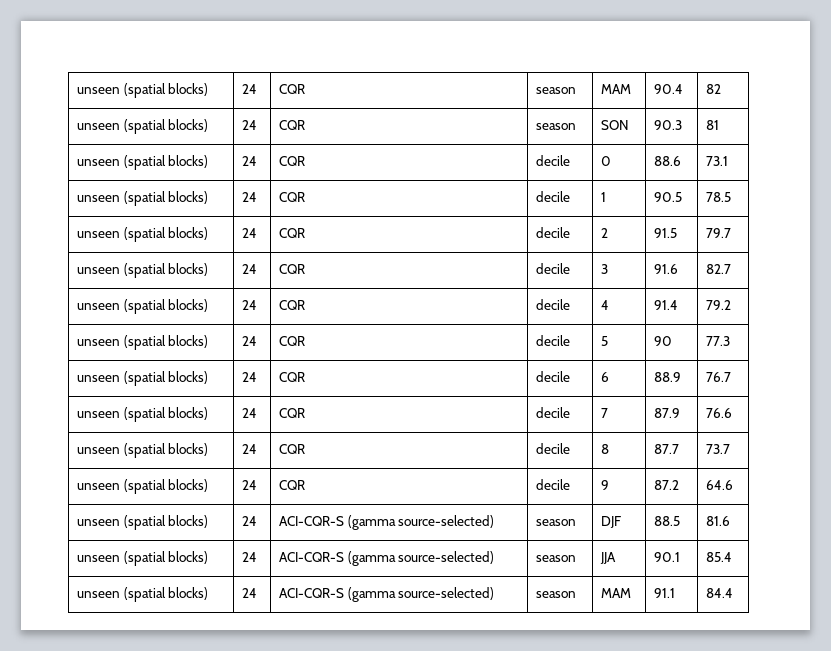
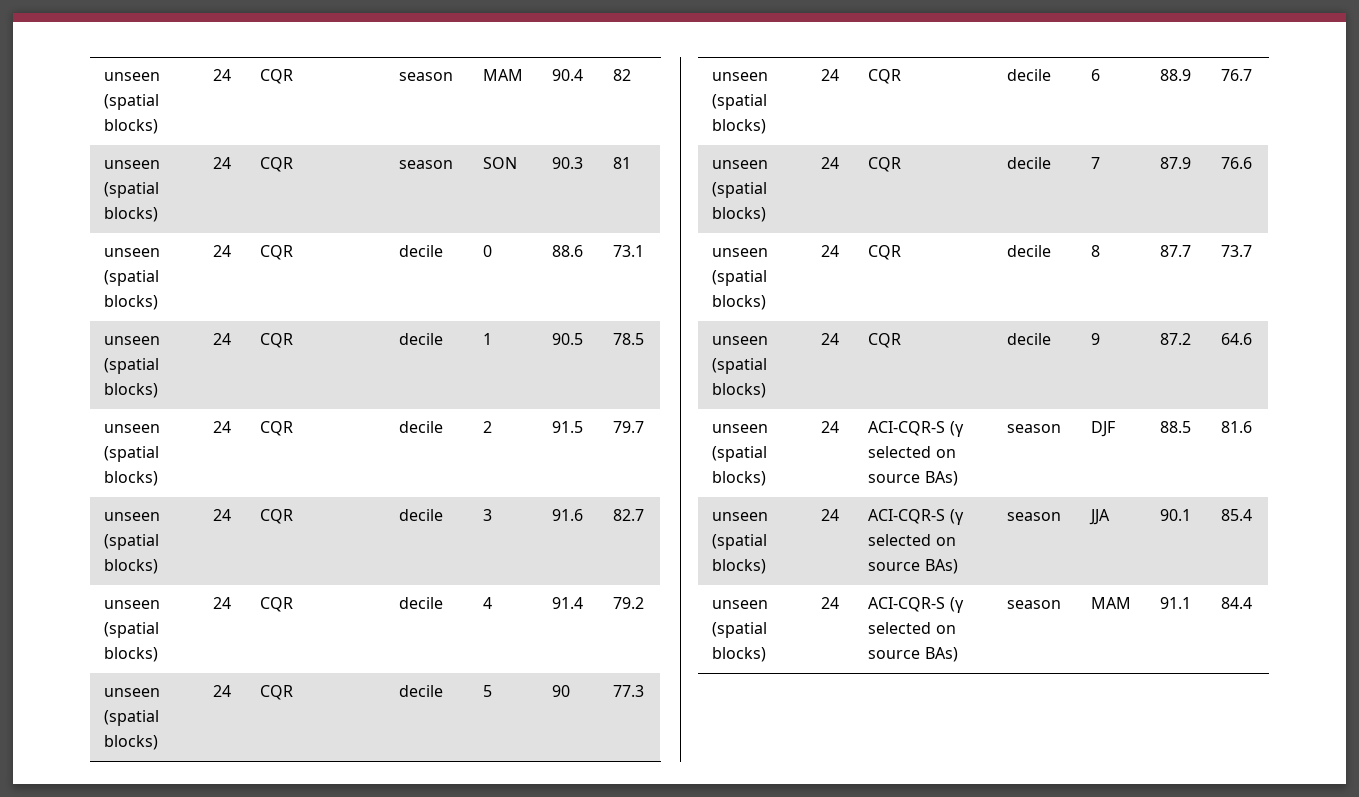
[347,515,495,530] (gamma source-selected) -> [949,421,964,437] [868,446,956,458] [868,471,958,486] (γ selected on source BAs)
[347,551,495,566] (gamma source-selected) -> [949,509,964,525] [868,534,956,546] [868,559,958,574] (γ selected on source BAs)
[347,587,495,602] (gamma source-selected) -> [949,597,964,613] [868,622,956,634] [868,647,958,662] (γ selected on source BAs)

